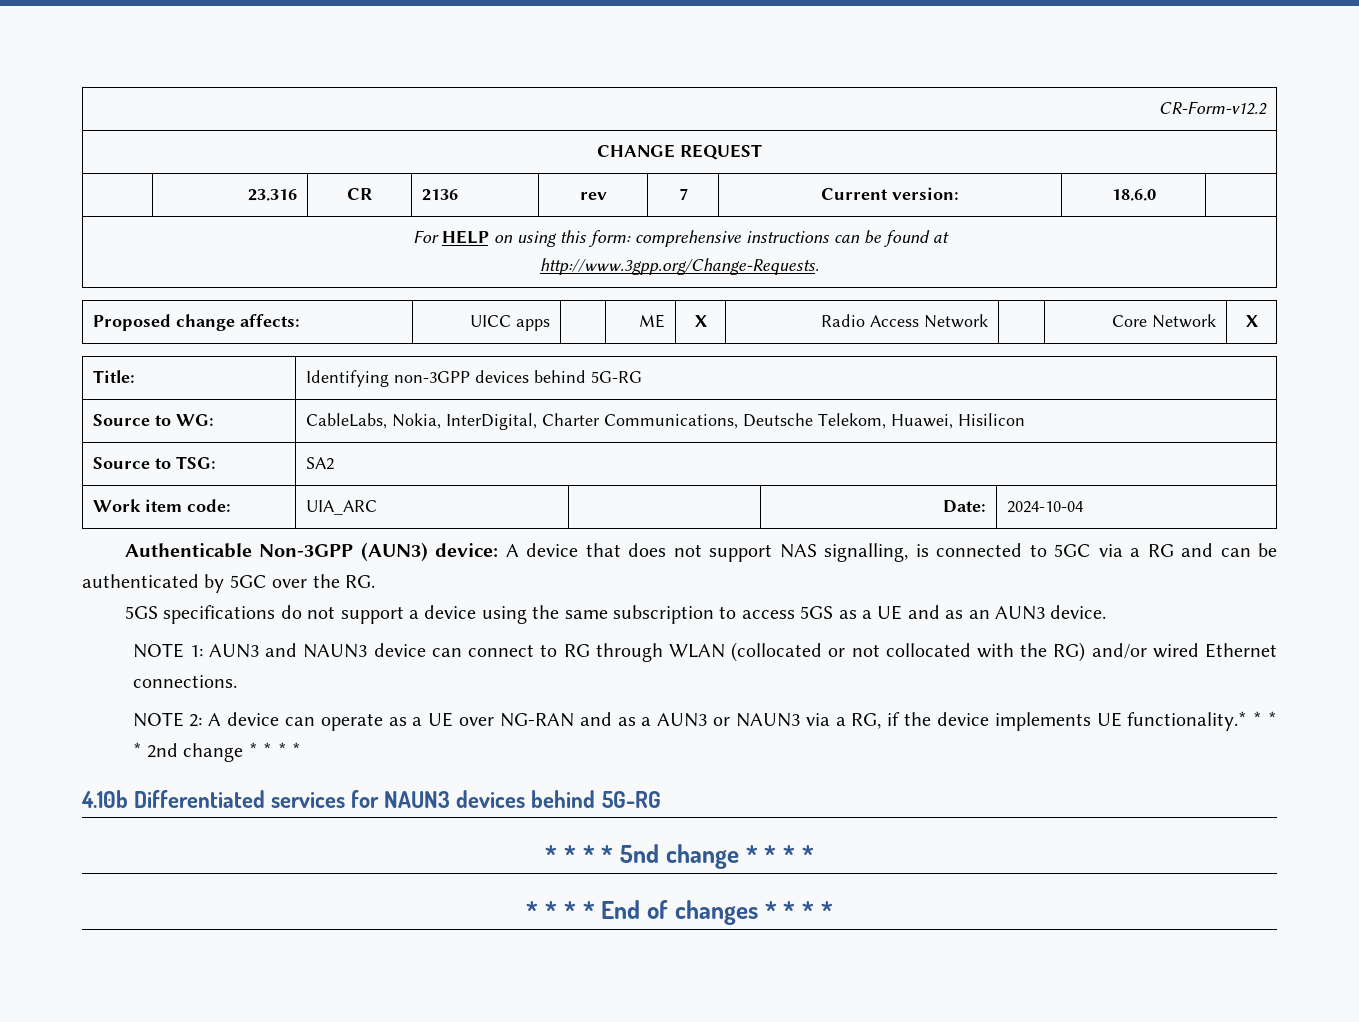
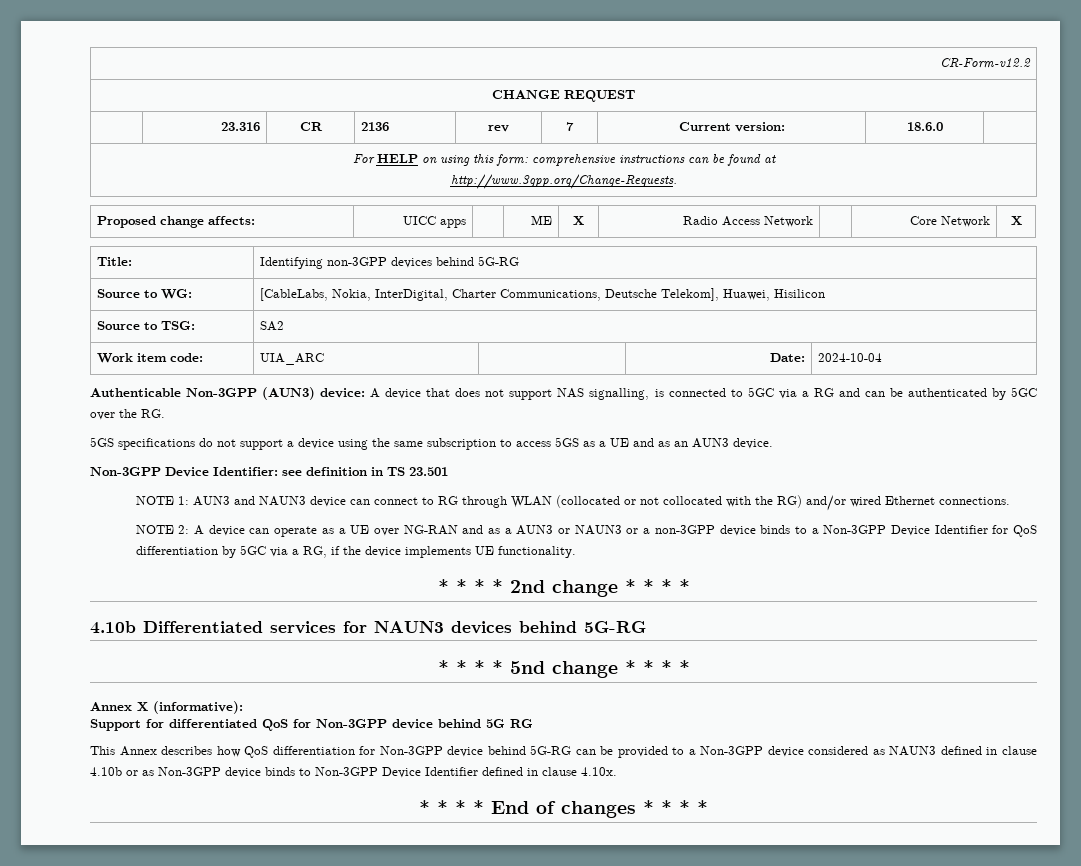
[305,413,387,429] CableLabs, -> [260,288,329,301] [CableLabs,
[817,413,886,429] Telekom, -> [661,288,720,301] Telekom],
(1107, 612) none -> [90,467,448,477] // Non-3GPP Device Identifier: see definition in TS 23.501
(800, 720) none -> [626,525,1038,537] [135,545,266,558] or a non-3GPP device binds to a Non-3GPP Device Identifier for QoS differentiation by 5GC
[1127,711,1248,731] functionality.* -> [497,546,576,558] [437,579,449,593] functionality. // *
(814, 854) none -> [90,701,243,714] [90,719,533,731] [90,745,1037,758] [90,767,617,778] // Annex X (informative): // Support for differentiated QoS for Non-3GPP device behind 5G RG // This Annex describes how QoS differentiation for Non-3GPP device behind 5G-RG can be provided to a Non-3GPP device considered as NAUN3 defined in clause 4.10b or as Non-3GPP device binds to Non-3GPP Device Identifier defined in clause 4.10x.

